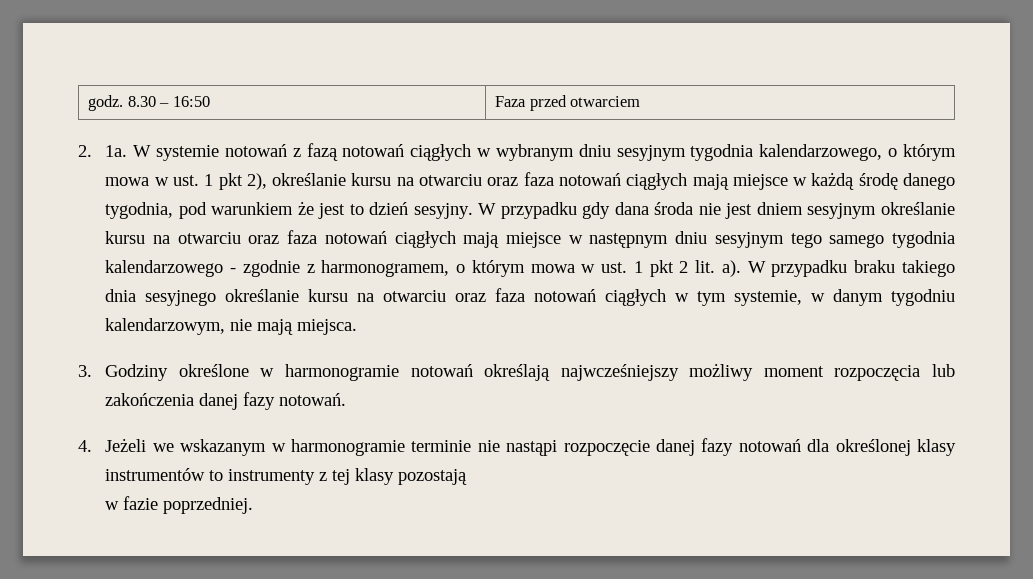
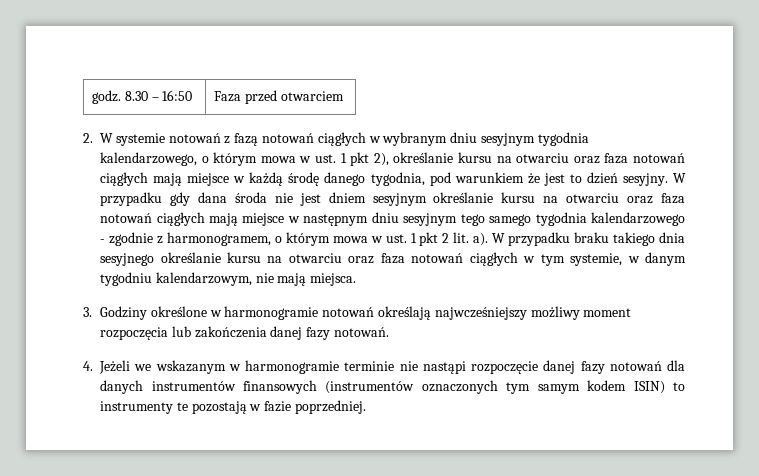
[105,145,128,157] 1a. -> (93, 138) none
[835,439,956,456] [105,468,395,485] określonej klasy instrumentów to instrumenty z tej klasy -> [100,380,685,394] [100,401,188,414] danych instrumentów finansowych (instrumentów oznaczonych tym samym kodem ISIN) to instrumenty te
(468, 477) // -> (247, 407) none

